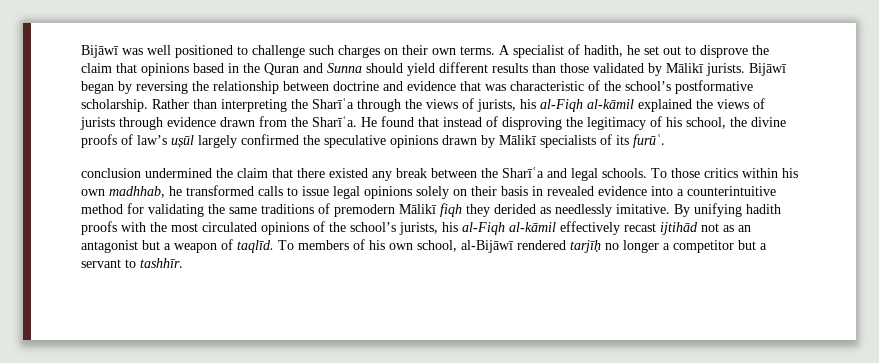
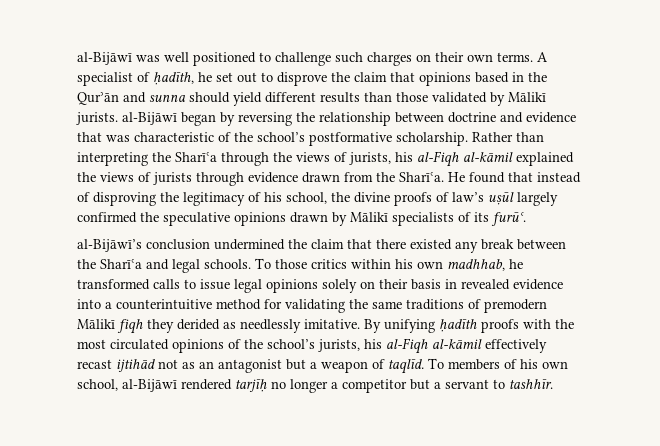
[81,45,119,58] Bijāwī -> [77,52,132,65] al-Bijāwī
[584,45,623,57] hadith, -> [153,72,194,85] ḥadīth,
[264,63,362,75] Quran and Sunna -> [77,92,186,105] Qurʾān and sunna
[749,63,787,76] Bijāwī -> [122,112,177,125] al-Bijāwī
(665, 141) none -> [77,239,142,252] al-Bijāwī’s
[746,204,781,214] hadith -> [439,319,477,332] ḥadīth

